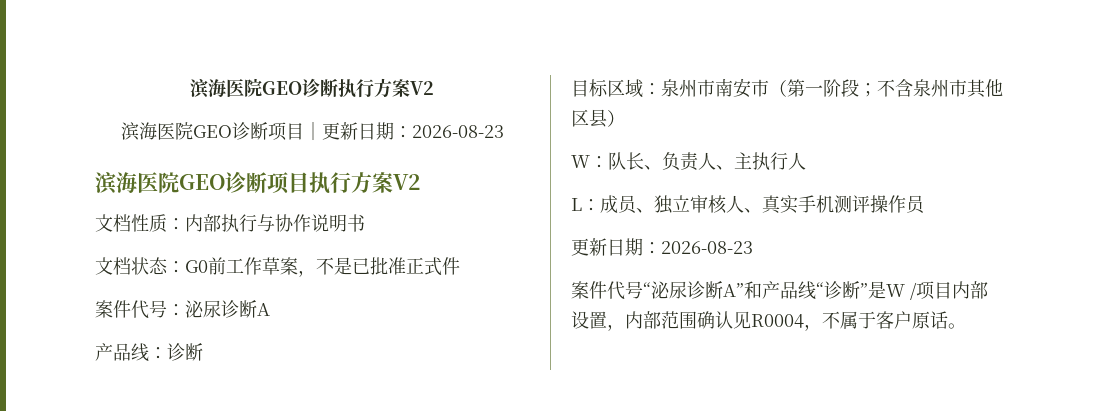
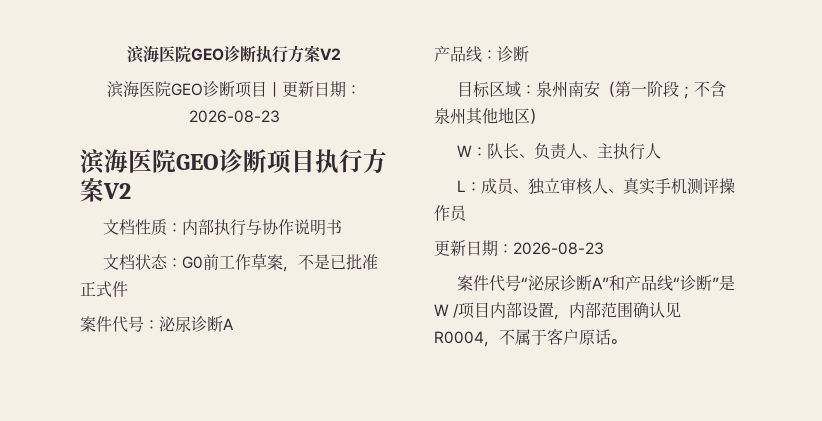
[697,78,769,98] 市南安市 -> [568,81,601,98] 南安
[949,79,1003,98] [571,109,607,128] 市其他区县 -> [466,107,530,125] 其他地区

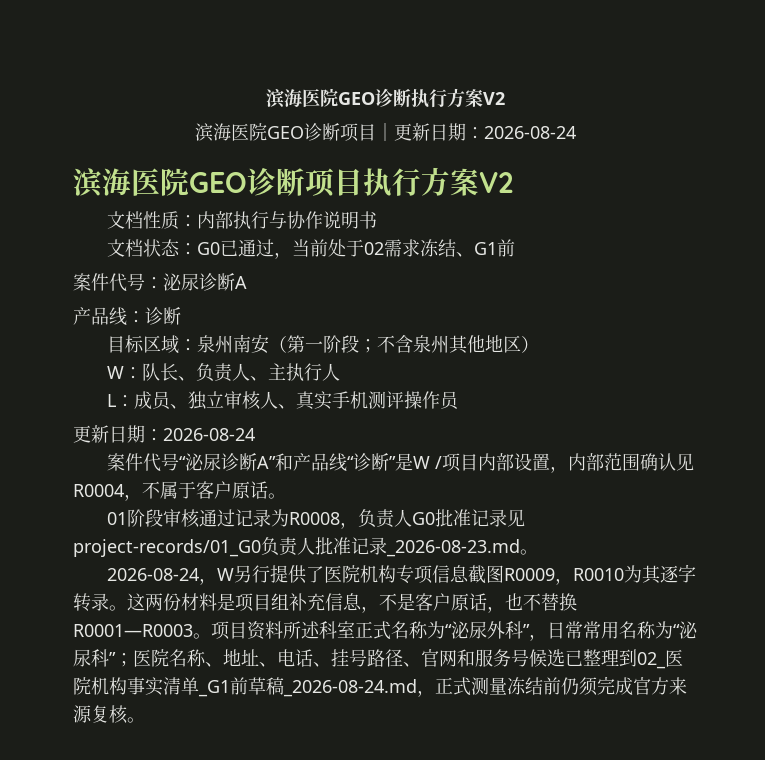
[188,110,280,123] 2026-08-23 -> [483,126,576,139] 2026-08-24
[203,253,379,272] [80,281,128,297] 前工作草案，不是已批准正式件 -> [219,239,515,259] 已通过，当前处于02需求冻结、G1前
[513,242,604,255] 2026-08-23 -> [163,428,255,441] 2026-08-24
(626, 341) none -> [106,509,525,529] [73,537,538,557] [106,564,696,585] [73,593,577,613] [73,621,698,641] [73,649,683,669] [73,676,687,697] [73,705,145,724] // 01阶段审核通过记录为R0008，负责人G0批准记录见project-records/01_G0负责人批准记录_2026-08-23.md。 // 2026-08-24，W另行提供了医院机构专项信息截图R0009，R0010为其逐字转录。这两份材料是项目组补充信息，不是客户原话，也不替换R0001—R0003。项目资料所述科室正式名称为“泌尿外科”，日常常用名称为“泌尿科”；医院名称、地址、电话、挂号路径、官网和服务号候选已整理到02_医院机构事实清单_G1前草稿_2026-08-24.md，正式测量冻结前仍须完成官方来源复核。

